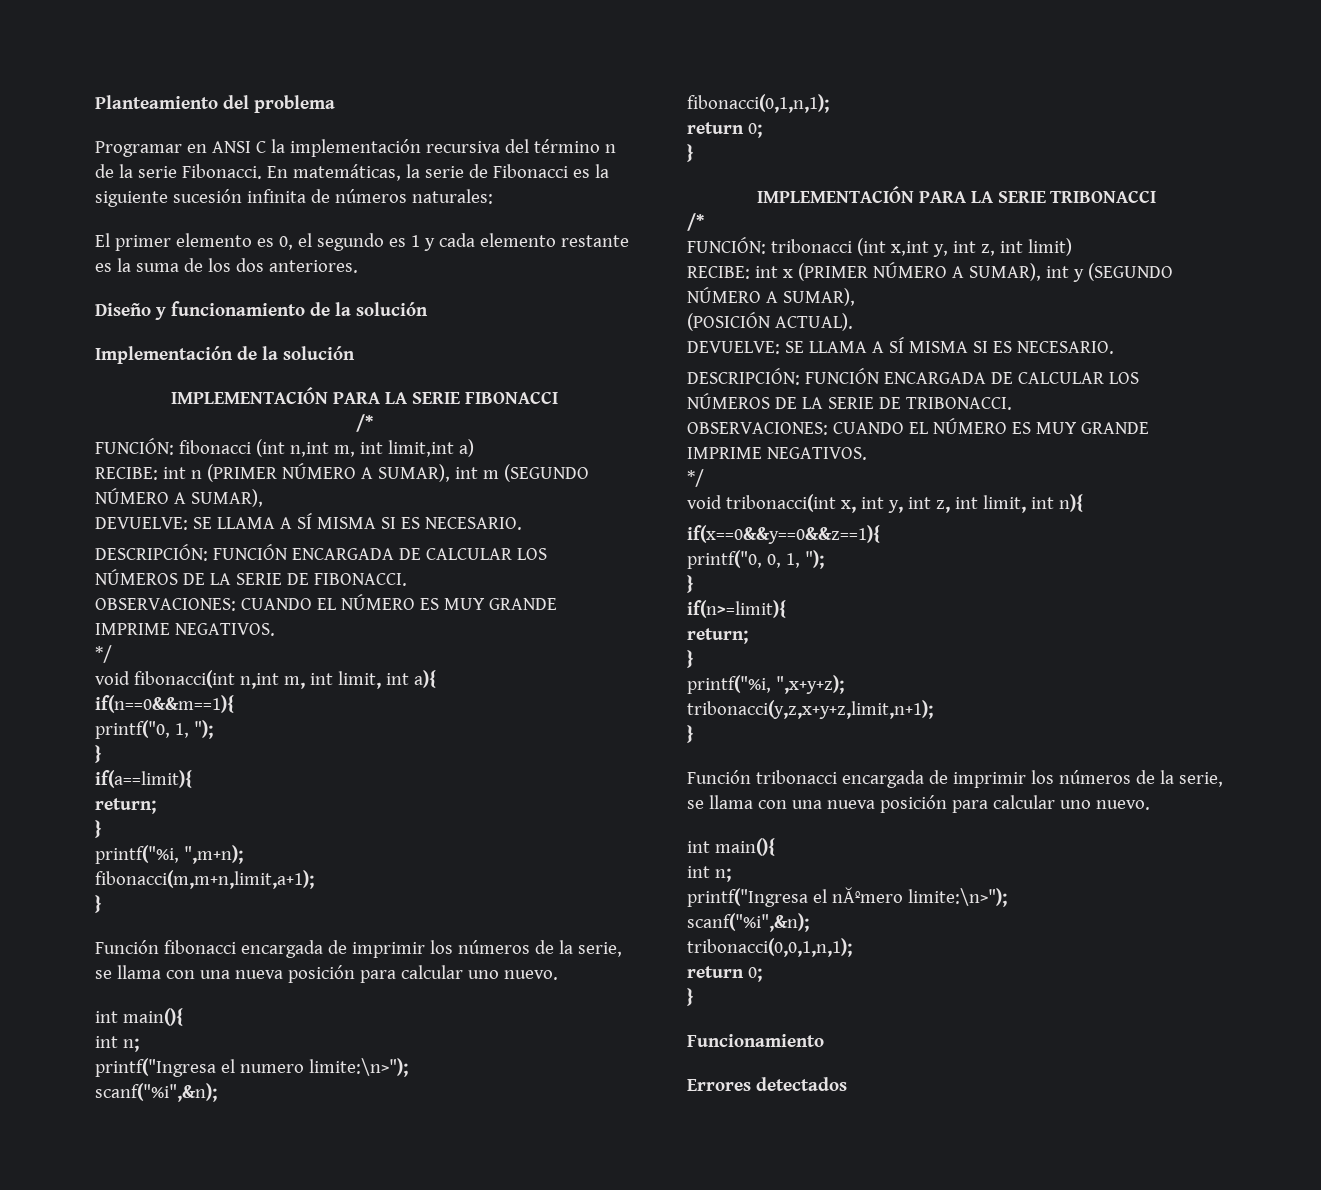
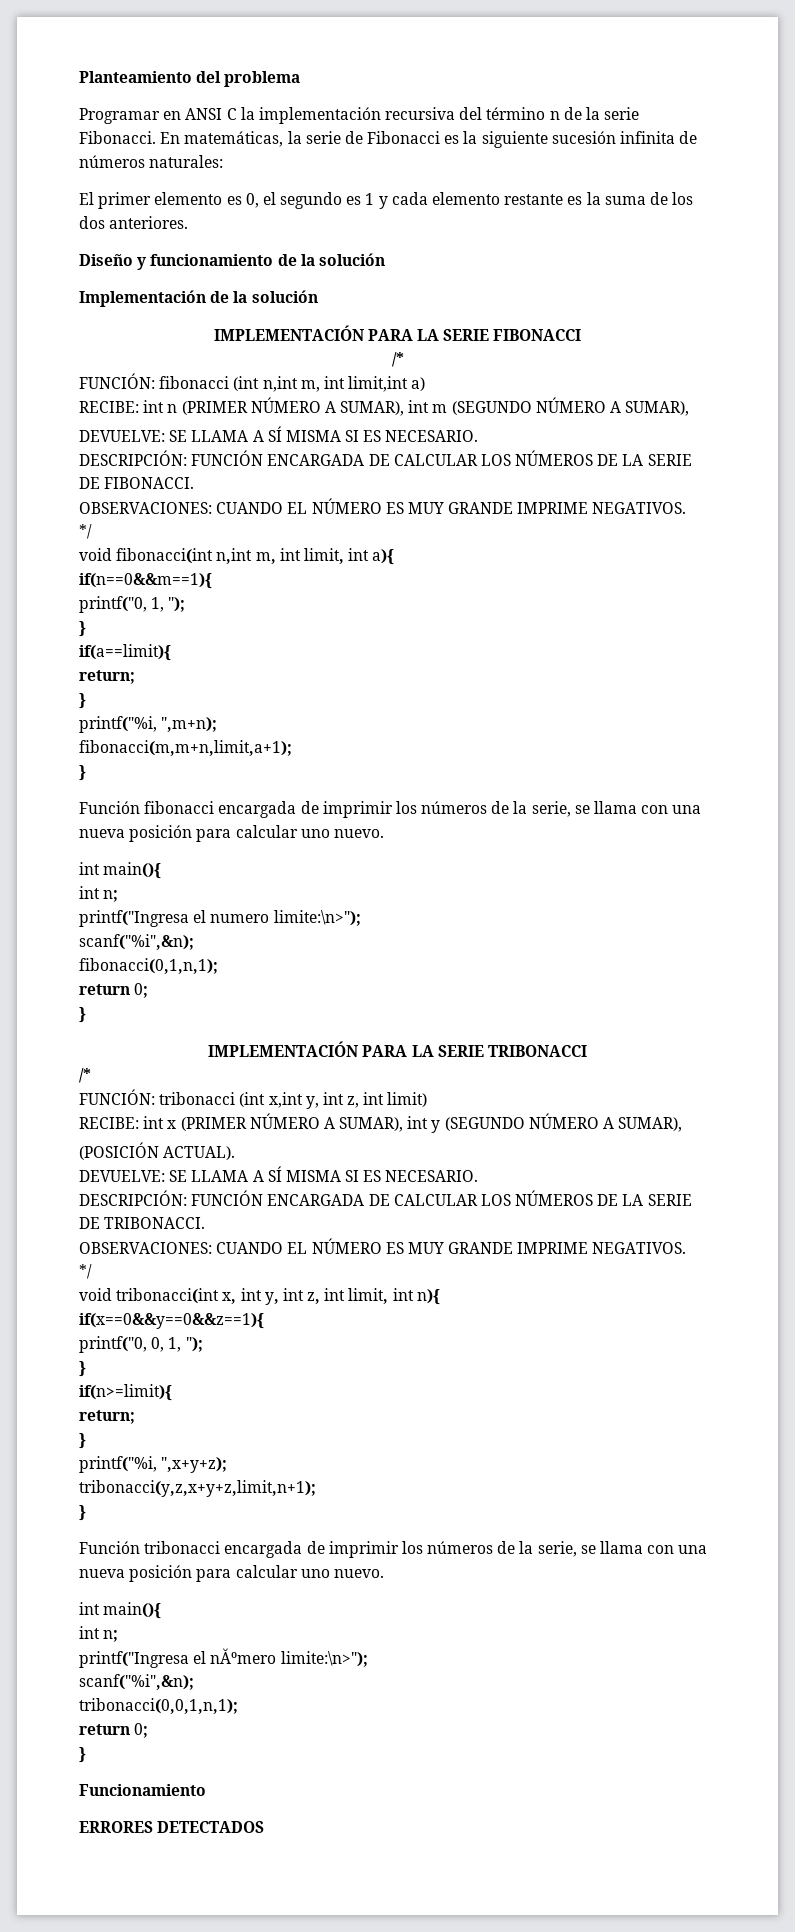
[687,1077,847,1091] Errores detectados -> [79,1821,265,1833] ERRORES DETECTADOS

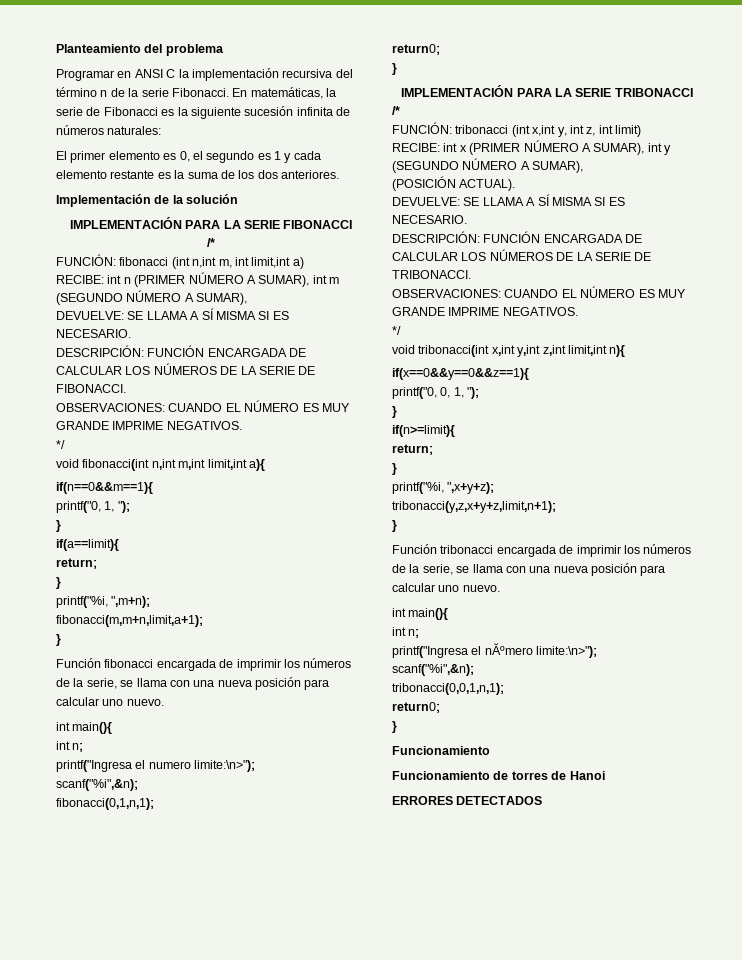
[79,253,385,270] // Diseño y funcionamiento de la solución -> (339, 174) none
[255,548,370,564] m, int limit, int -> [178,459,247,470] m,int limit,int
[79,983,149,998] return 0; -> [392,44,440,55] return0;
[222,1288,414,1305] x, int y, int z, int limit, int -> [491,345,607,357] x,int y,int z,int limit,int
[79,1723,149,1738] return 0; -> [392,702,440,713] return0;
(206, 1790) none -> [392,771,605,780] // Funcionamiento de torres de Hanoi

